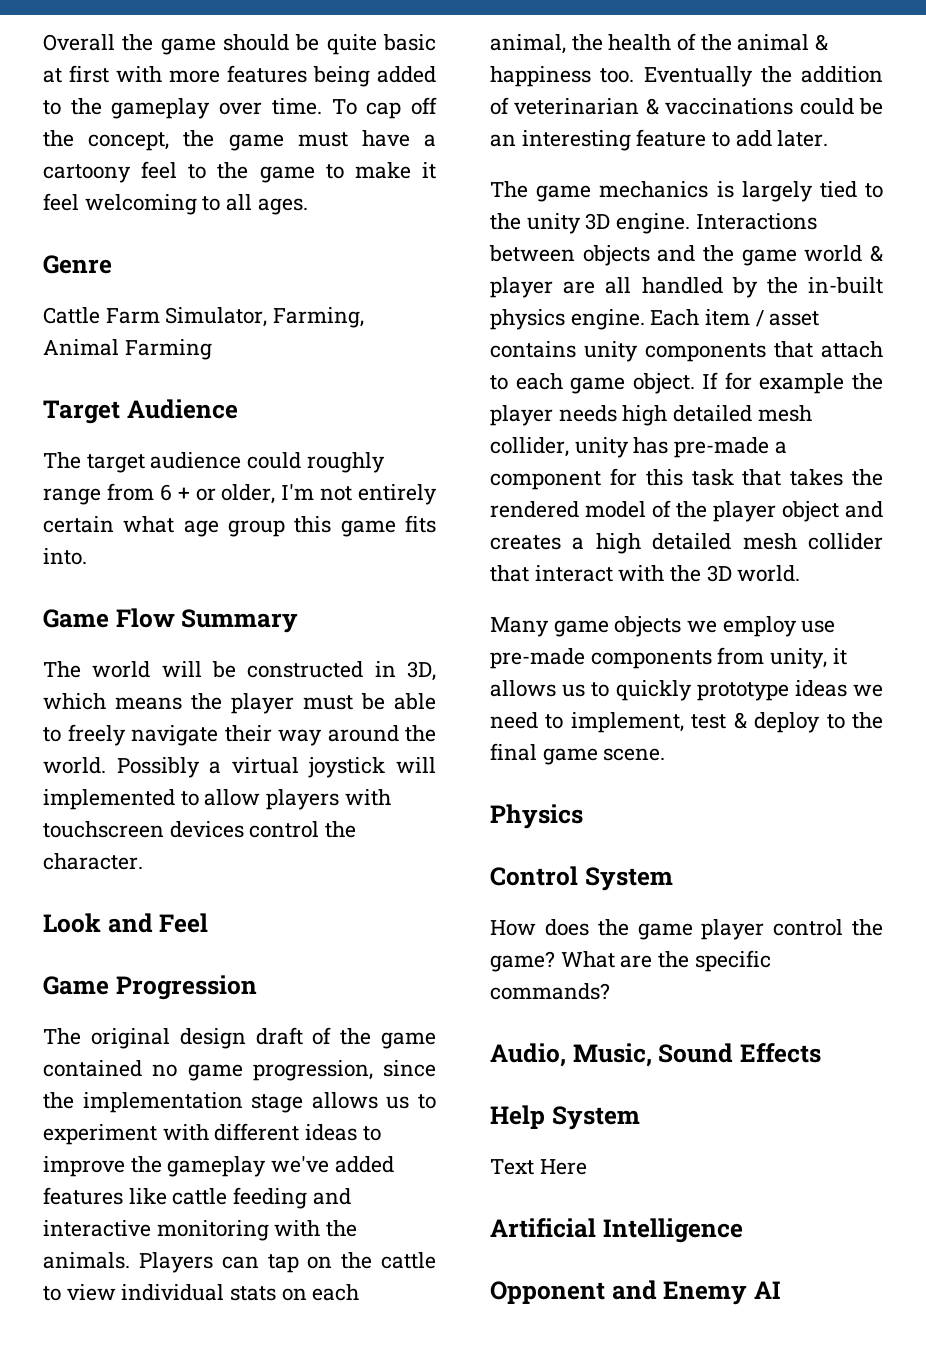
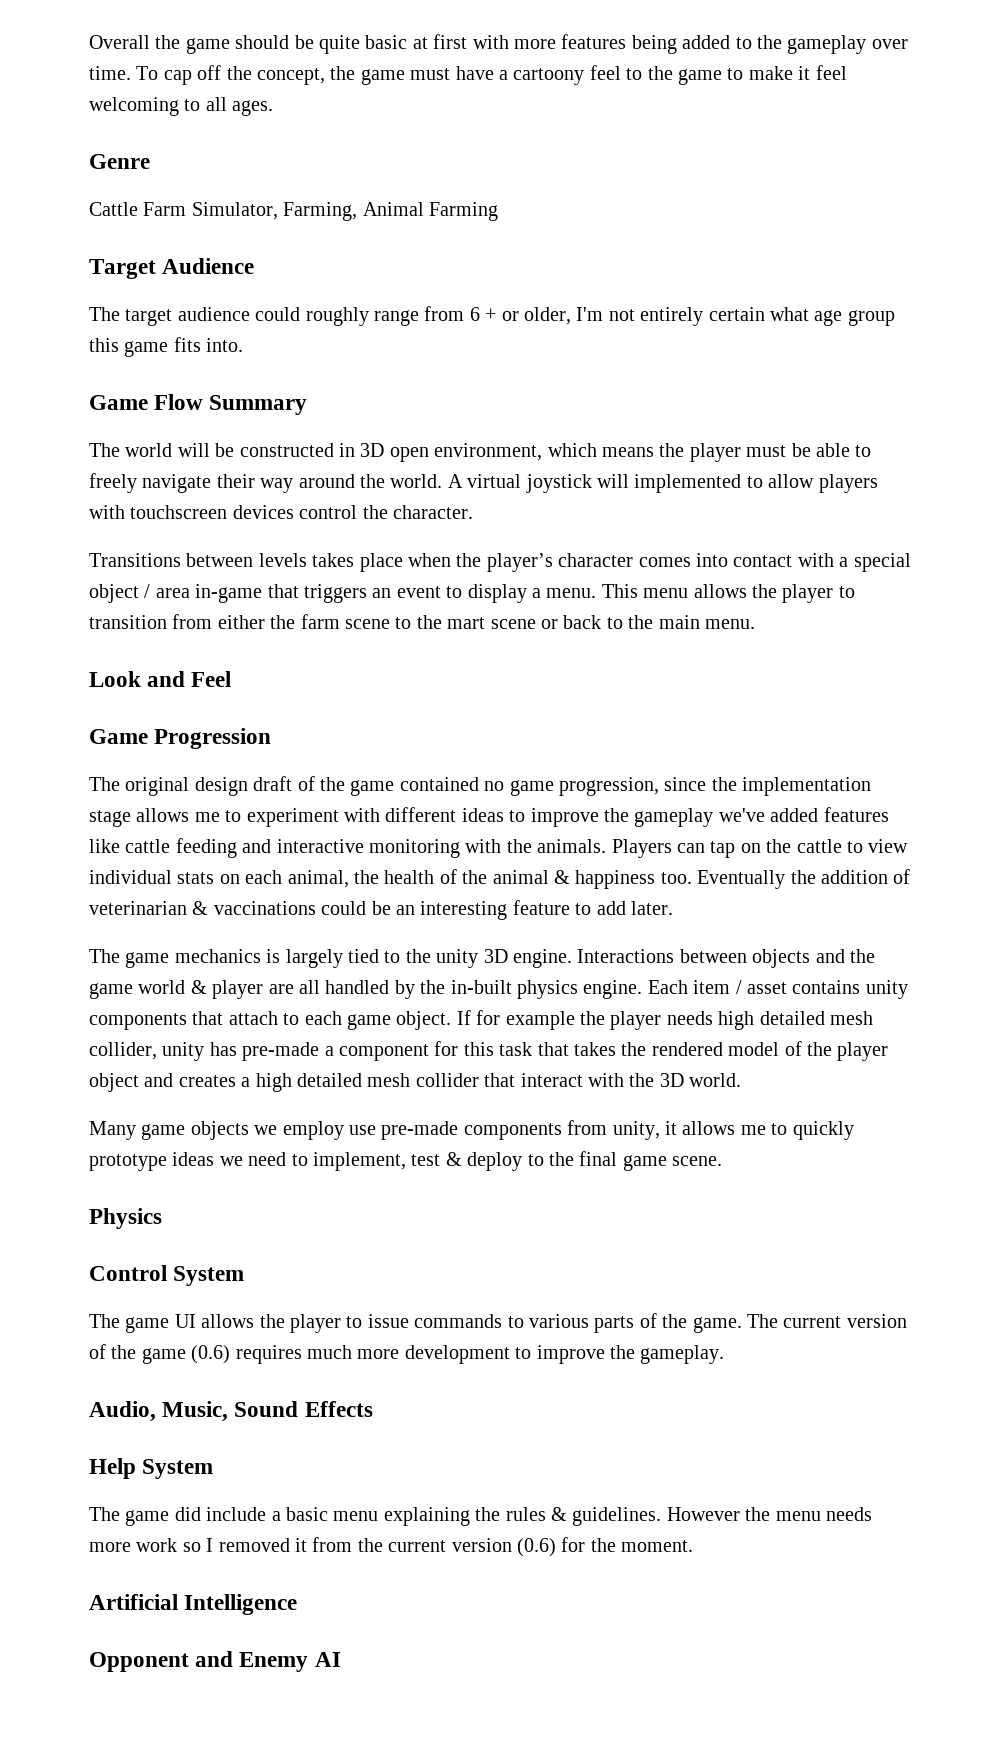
[407,661,436,681] 3D, -> [360,443,543,462] 3D open environment,
[116,757,222,778] Possibly a -> [447,474,463,488] A
(143, 861) none -> [89,553,911,572] [89,584,855,603] [89,614,755,629] // Transitions between levels takes place when the player’s character comes into contact with a special object / area in-game that triggers an event to display a menu. This menu allows the player to transition from either the farm scene to the mart scene or back to the main menu.
[386,1096,410,1109] us -> [194,812,220,822] me
[562,684,586,697] us -> [740,1125,766,1135] me
[490,919,883,940] [490,950,771,972] [490,983,610,1000] How does the game player control the game? What are the specific commands? -> [89,1313,907,1333] [89,1344,725,1364] The game UI allows the player to issue commands to various parts of the game. The current version of the game (0.6) requires much more development to improve the gameplay.
[490,1159,587,1175] Text Here -> [89,1507,872,1526] [89,1537,694,1557] The game did include a basic menu explaining the rules & guidelines. However the menu needs more work so I removed it from the current version (0.6) for the moment.

